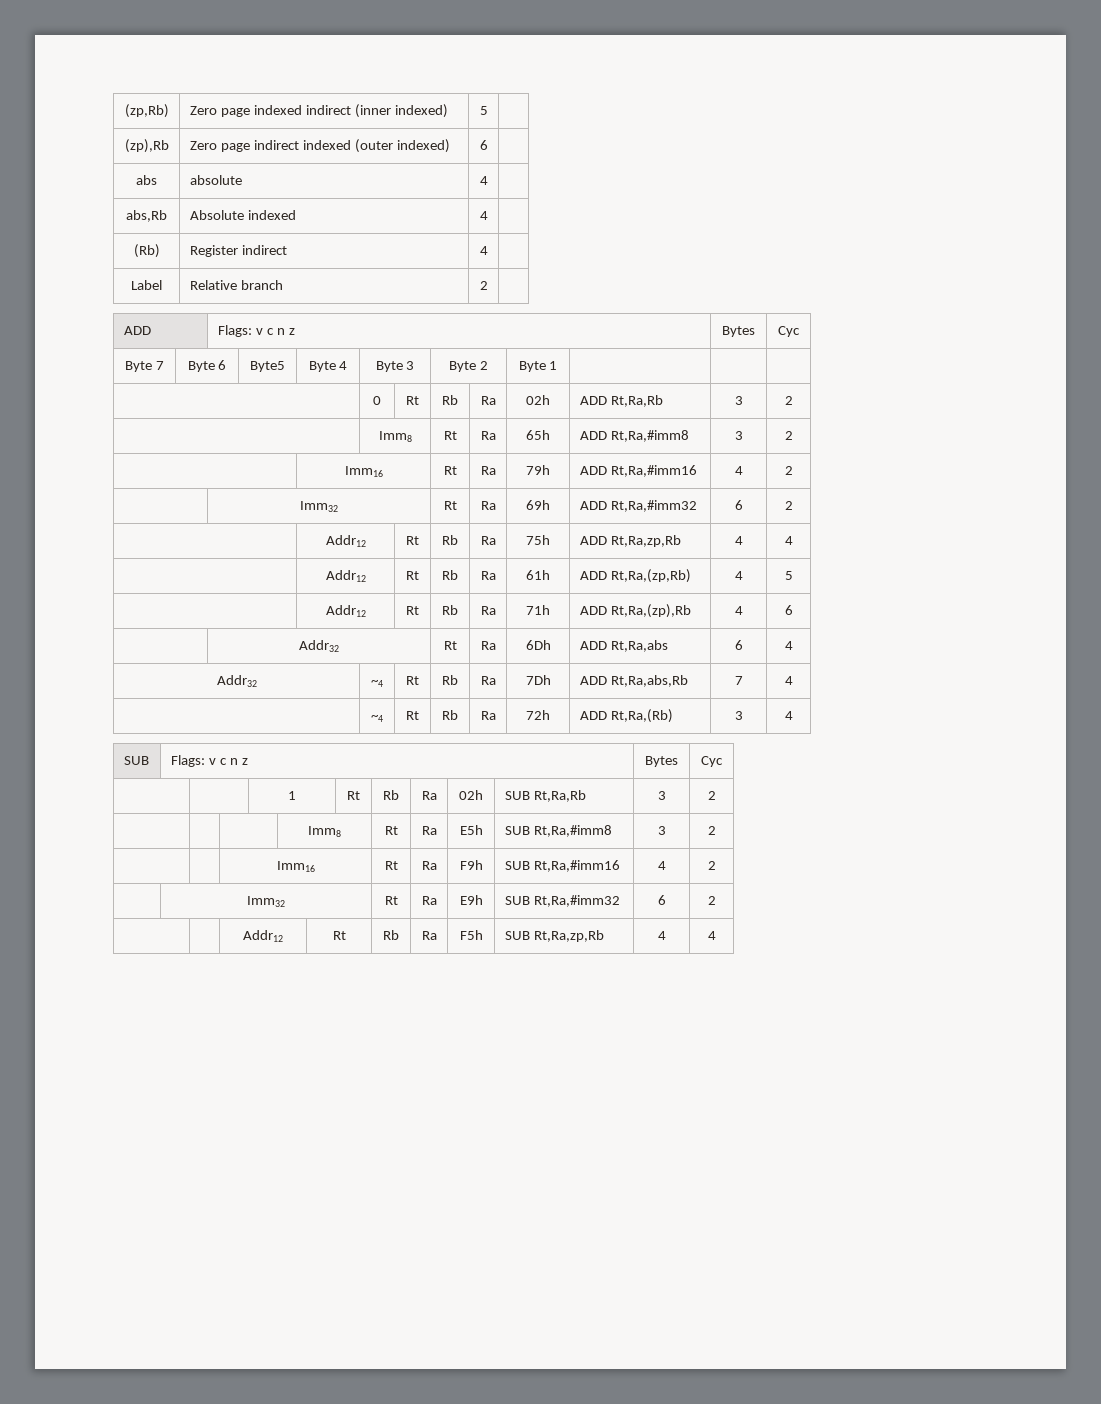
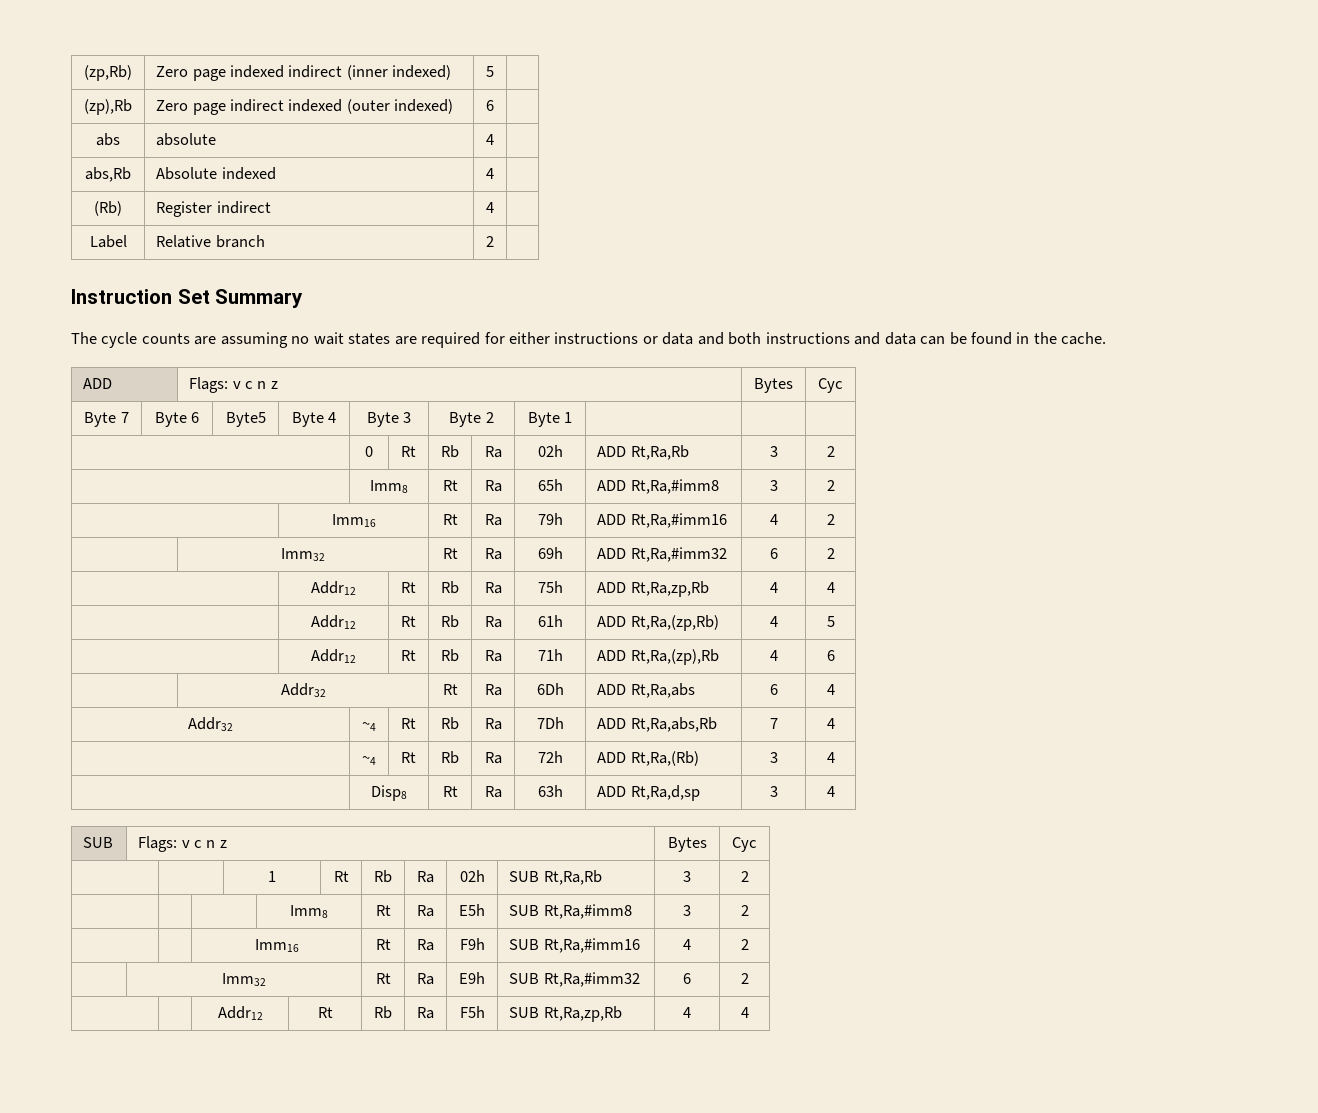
(488, 285) none -> [71,289,304,308] [71,332,1107,348] // Instruction Set Summary // The cycle counts are assuming no wait states are required for either instructions or data and both instructions and data can be found in the cache.
(793, 715) none -> [371,785,407,801] [442,786,458,797] [484,786,502,798] [537,785,563,797] [597,785,700,801] [769,786,778,797] [826,786,835,797] // | Disp8 | Rt | Ra | 63h | ADD Rt,Ra,d,sp | 3 | 4

